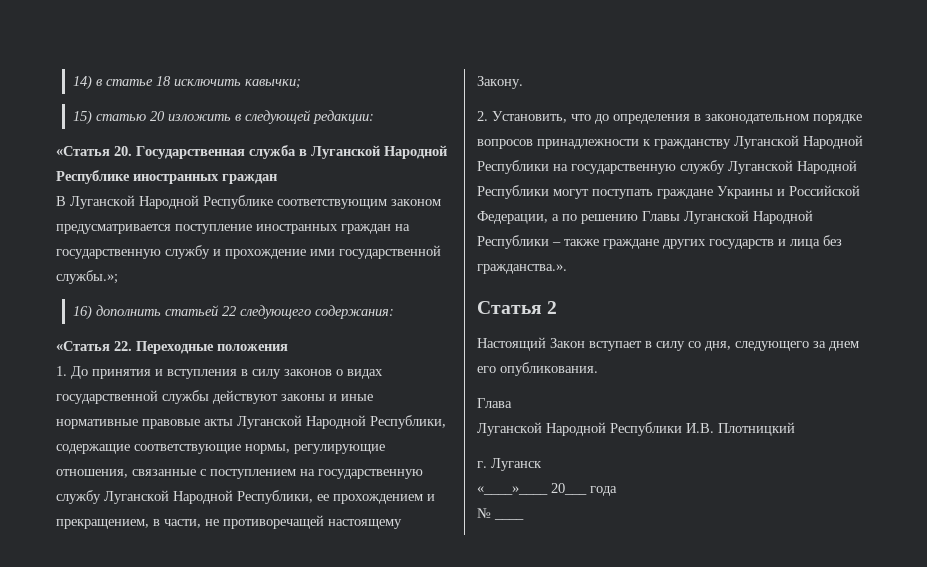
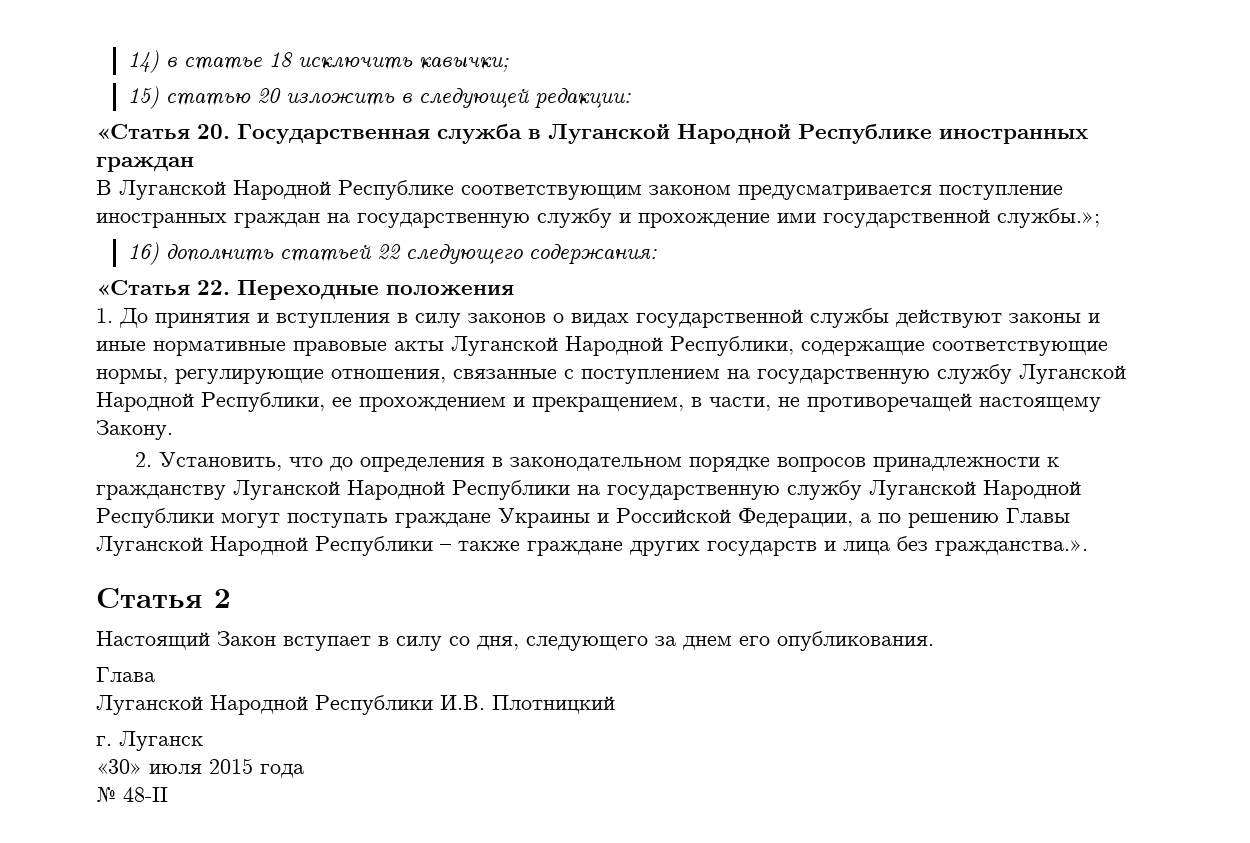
[477,483,587,495] «____»____ 20___ -> [96,758,253,774] «30» июля 2015
[494,518,524,520] ____ -> [123,787,168,802] 48-II

